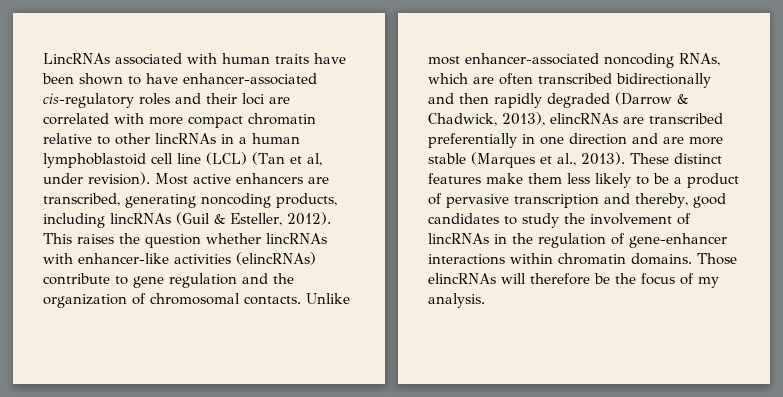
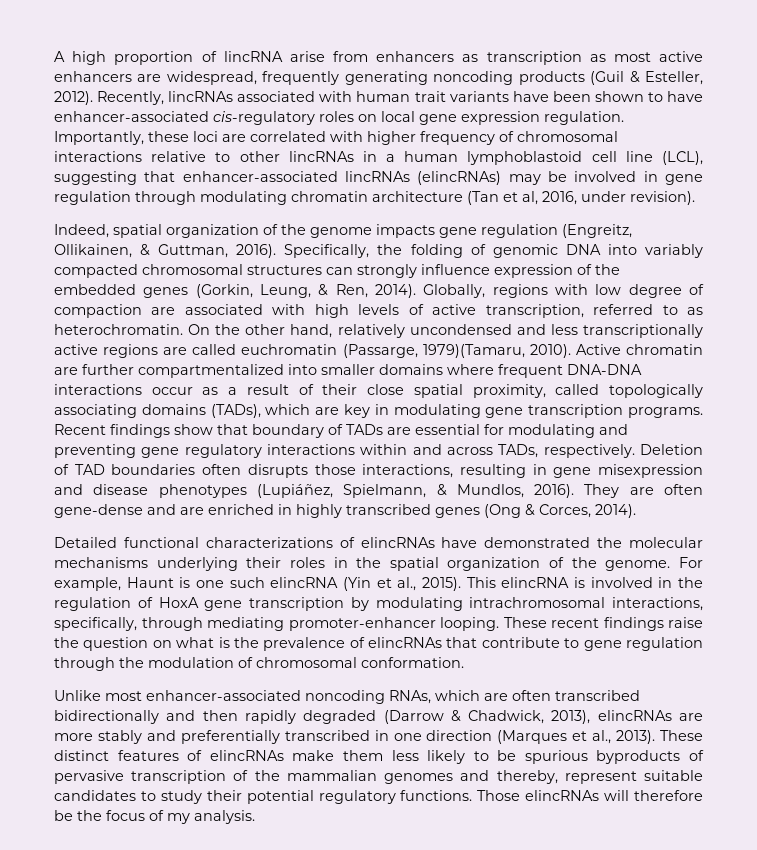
[43,53,110,64] LincRNAs -> [54,51,703,65] [54,71,704,85] [54,91,234,105] A high proportion of lincRNA arise from enhancers as transcription as most active enhancers are widespread, frequently generating noncoding products (Guil & Esteller, 2012). Recently, lincRNAs
[275,54,309,64] traits -> [414,91,509,102] trait variants
[175,93,290,105] [43,113,316,128] and their loci are correlated with more compact chromatin -> [358,111,624,125] [54,131,618,145] [54,151,142,162] on local gene expression regulation. Importantly, these loci are correlated with higher frequency of chromosomal interactions
[206,152,247,165] (LCL) -> [661,151,703,165] [54,171,703,185] [54,191,463,205] (LCL), suggesting that enhancer-associated lincRNAs (elincRNAs) may be involved in gene regulation through modulating chromatin architecture
(322, 159) none -> [542,191,577,205] 2016,
[155,173,329,185] [43,193,337,208] [43,212,331,228] [43,233,327,248] [43,252,316,265] Most active enhancers are transcribed, generating noncoding products, including lincRNAs (Guil & Esteller, 2012). This raises the question whether lincRNAs with enhancer-like activities (elincRNAs) -> [54,224,632,238] [54,244,703,258] [54,264,620,278] [54,284,704,298] [54,304,703,318] [54,324,703,338] [54,344,703,358] [54,364,642,378] [54,384,704,398] [54,404,703,418] [54,424,628,438] [54,444,703,458] [54,464,703,478] [54,484,703,498] [54,504,636,518] [54,537,703,548] [54,557,703,571] [54,577,703,591] [54,597,703,611] [54,617,703,631] [54,637,478,651] // Indeed, spatial organization of the genome impacts gene regulation (Engreitz, Ollikainen, & Guttman, 2016). Specifically, the folding of genomic DNA into variably compacted chromosomal structures can strongly influence expression of the embedded genes (Gorkin, Leung, & Ren, 2014). Globally, regions with low degree of compaction are associated with high levels of active transcription, referred to as heterochromatin. On the other hand, relatively uncondensed and less transcriptionally active regions are called euchromatin (Passarge, 1979)(Tamaru, 2010). Active chromatin are further compartmentalized into smaller domains where frequent DNA-DNA interactions occur as a result of their close spatial proximity, called topologically associating domains (TADs), which are key in modulating gene transcription programs. Recent findings show that boundary of TADs are essential for modulating and preventing gene regulatory interactions within and across TADs, respectively. Deletion of TAD boundaries often disrupts those interactions, resulting in gene misexpression and disease phenotypes (Lupiáñez, Spielmann, & Mundlos, 2016). They are often gene-dense and are enriched in highly transcribed genes (Ong & Corces, 2014). // Detailed functional characterizations of elincRNAs have demonstrated the molecular mechanisms underlying their roles in the spatial organization of the genome. For example, Haunt is one such elincRNA (Yin et al., 2015). This elincRNA is involved in the regulation of HoxA gene transcription by modulating intrachromosomal interactions, specifically, through mediating promoter-enhancer looping. These recent findings raise the question on what is the prevalence of elincRNAs that
[242,273,294,284] [43,293,301,308] and the organization of chromosomal contacts. -> [54,657,464,671] through the modulation of chromosomal conformation. //
[649,113,723,124] [428,133,723,148] [428,153,466,164] transcribed preferentially in one direction and are more stable -> [54,730,493,744] more stably and preferentially transcribed in one direction
(481, 178) none -> [187,750,284,761] of elincRNAs
[674,173,739,188] a product -> [524,750,681,764] spurious byproducts
[604,193,726,208] [428,213,691,228] [428,233,727,248] [428,253,692,265] and thereby, good candidates to study the involvement of lincRNAs in the regulation of gene-enhancer interactions within chromatin domains. -> [233,770,703,784] [54,790,473,804] of the mammalian genomes and thereby, represent suitable candidates to study their potential regulatory functions.

